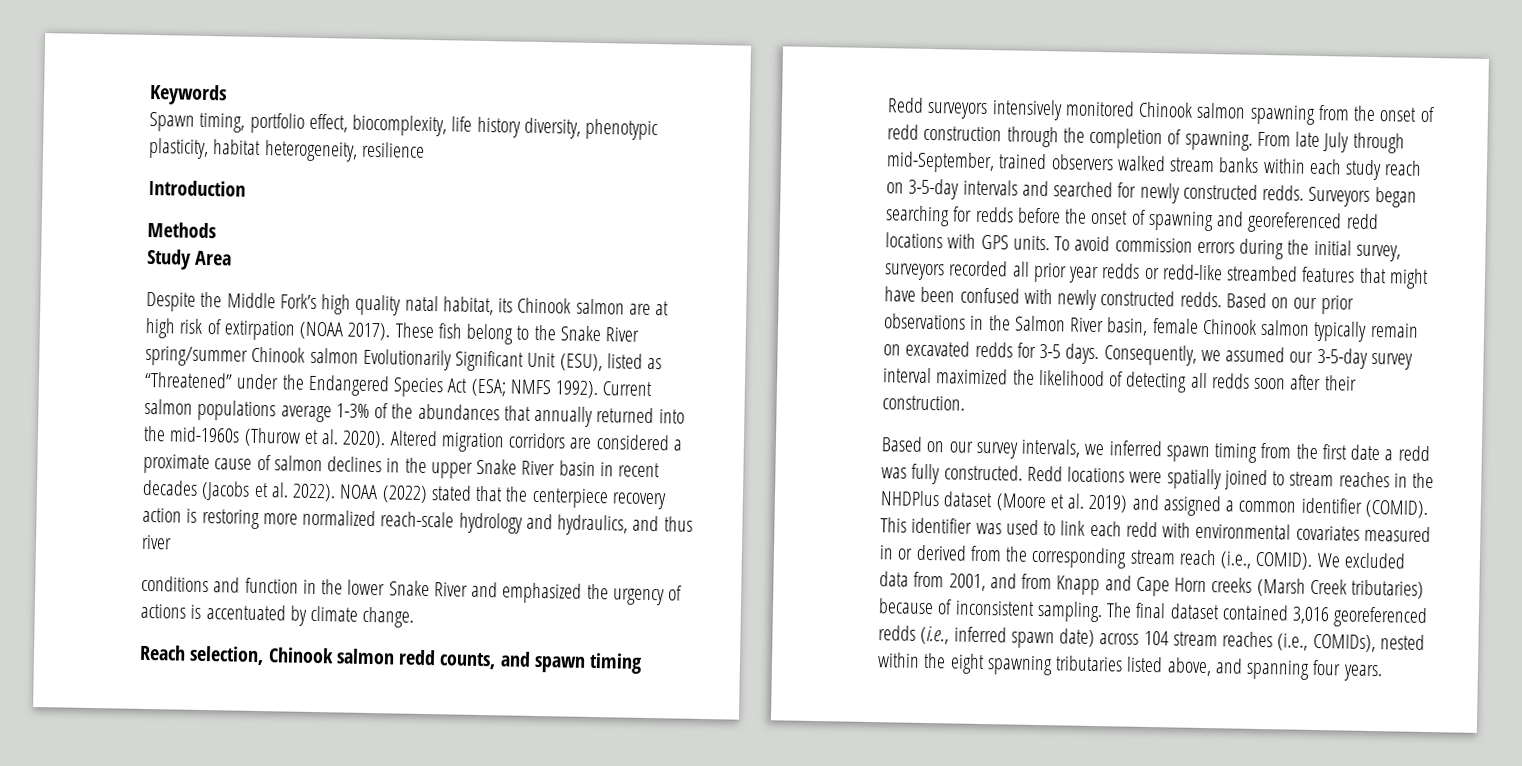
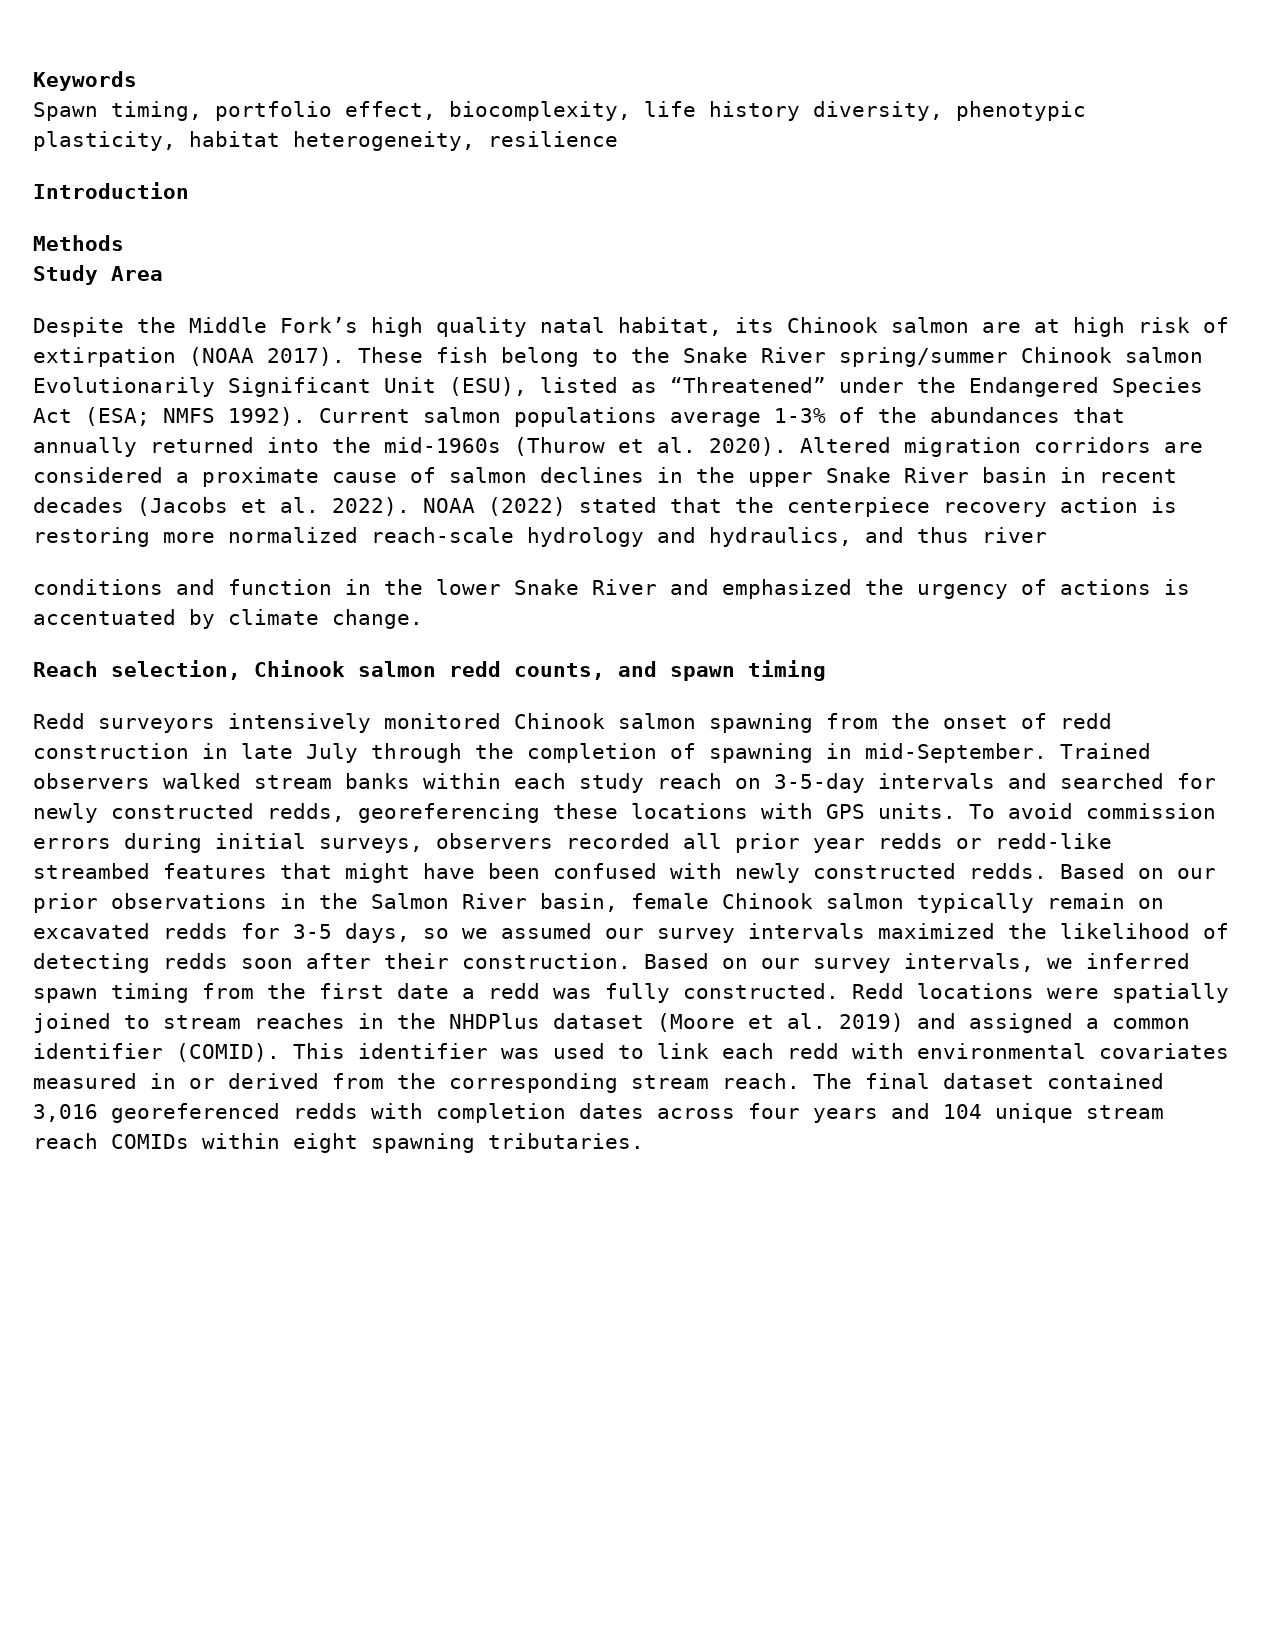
(1003, 133) none -> [202,743,358,763] in late July
[1184,130,1405,154] [886,151,1048,174] spawning. From late July through mid-September, trained -> [709,743,1151,763] spawning in mid-September. Trained
[1262,184,1417,208] [885,205,1379,234] redds. Surveyors began searching for redds before the onset of spawning and georeferenced redd -> [267,803,618,823] redds, georeferencing these
[1287,239,1401,262] [884,263,945,281] the initial survey, surveyors -> [215,833,553,853] initial surveys, observers
[1065,343,1197,366] days. Consequently, -> [345,923,449,943] days, so
[1316,347,1413,370] [883,367,932,384] 3-5-day survey interval -> [657,923,865,943] survey intervals
[1189,372,1208,389] all -> (150, 963) none
(965, 403) // -> (631, 961) none
[1178,549,1406,570] [879,571,1425,599] [878,598,1103,623] reach (i.e., COMID). We excluded data from 2001, and from Knapp and Cape Horn creeks (Marsh Creek tributaries) because of inconsistent sampling. -> [722,1073,800,1089] reach.
[920,625,1425,653] [877,652,1383,682] (i.e., inferred spawn date) across 104 stream reaches (i.e., COMIDs), nested within the eight spawning tributaries listed above, and spanning four years. -> [371,1103,1164,1123] [33,1133,644,1153] with completion dates across four years and 104 unique stream reach COMIDs within eight spawning tributaries.

